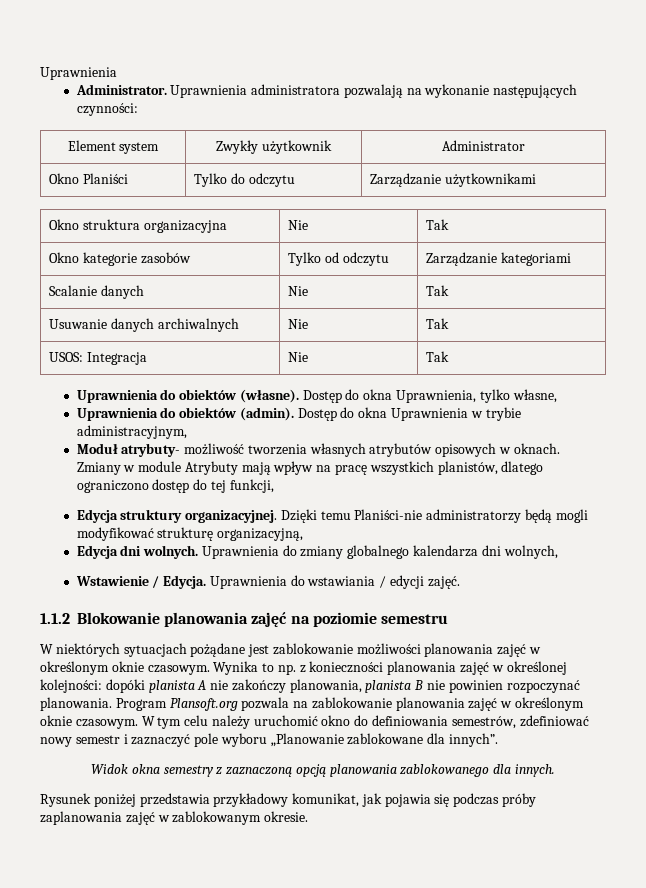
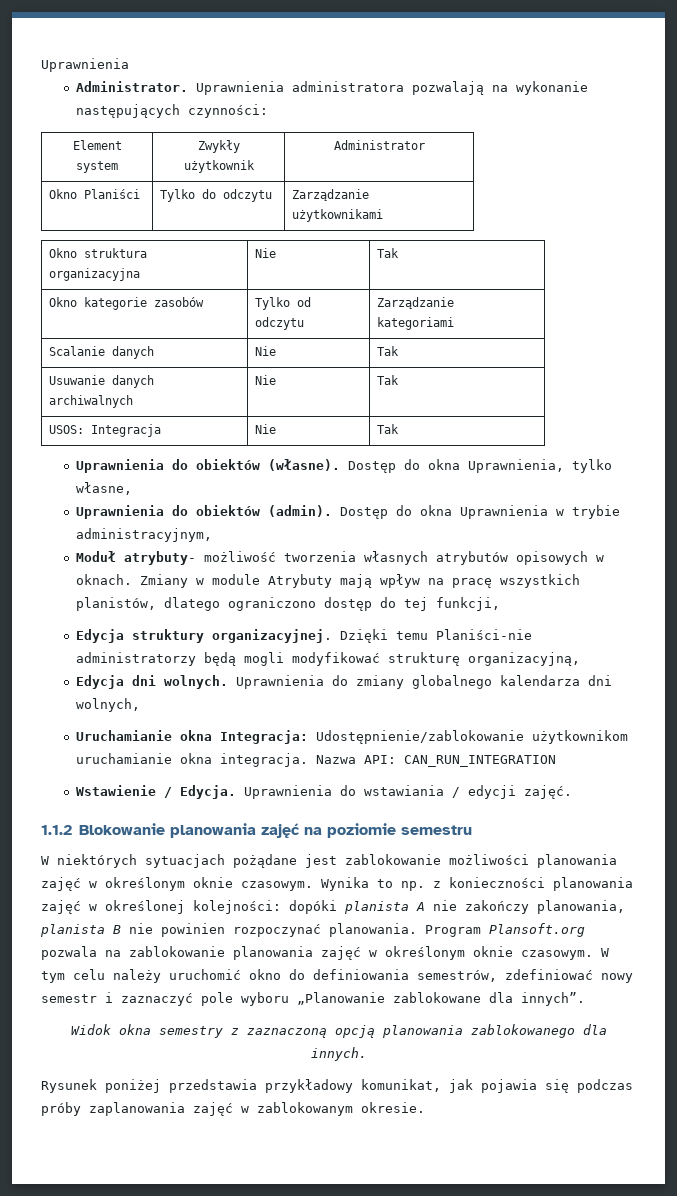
(558, 552) none -> [75,730,628,744] [75,753,556,767] // Uruchamianie okna Integracja: Udostępnienie/zablokowanie użytkownikom uruchamianie okna integracja. Nazwa API: CAN_RUN_INTEGRATION

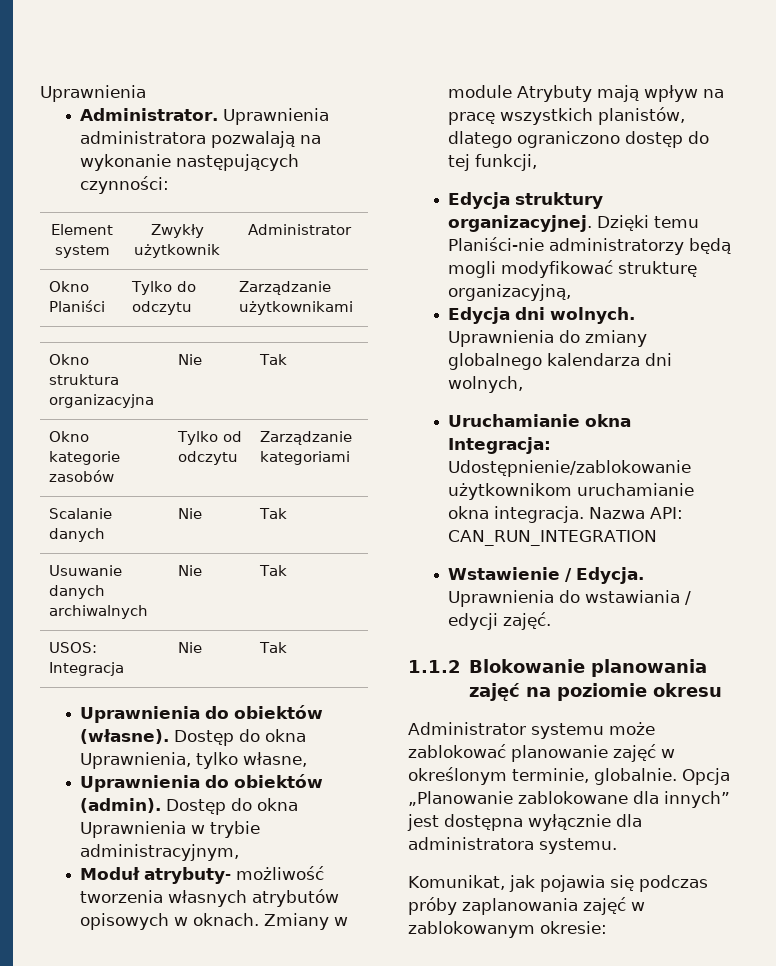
[400,825,472,835] [41,854,617,868] [41,877,633,891] [41,900,625,914] [40,923,585,937] [41,946,609,960] [41,969,633,983] [41,992,585,1006] [70,1024,607,1038] [310,1047,367,1061] [41,1079,441,1093] semestru // W niektórych sytuacjach pożądane jest zablokowanie możliwości planowania zajęć w określonym oknie czasowym. Wynika to np. z konieczności planowania zajęć w określonej kolejności: dopóki planista A nie zakończy planowania, planista B nie powinien rozpoczynać planowania. Program Plansoft.org pozwala na zablokowanie planowania zajęć w określonym oknie czasowym. W tym celu należy uruchomić okno do definiowania semestrów, zdefiniować nowy semestr i zaznaczyć pole wyboru „Planowanie zablokowane dla innych”. // Widok okna semestry z zaznaczoną opcją planowania zablokowanego dla innych. // Rysunek poniżej przedstawia przykładowy komunikat, -> [653,683,723,697] [408,722,655,739] [408,744,675,762] [408,767,730,785] [408,791,730,808] [407,814,642,831] [408,837,617,854] [408,875,505,890] okresu // Administrator systemu może zablokować planowanie zajęć w określonym terminie, globalnie. Opcja „Planowanie zablokowane dla innych” jest dostępna wyłącznie dla administratora systemu. // Komunikat,
[361,1102,425,1113] okresie. -> [540,921,607,934] okresie:

